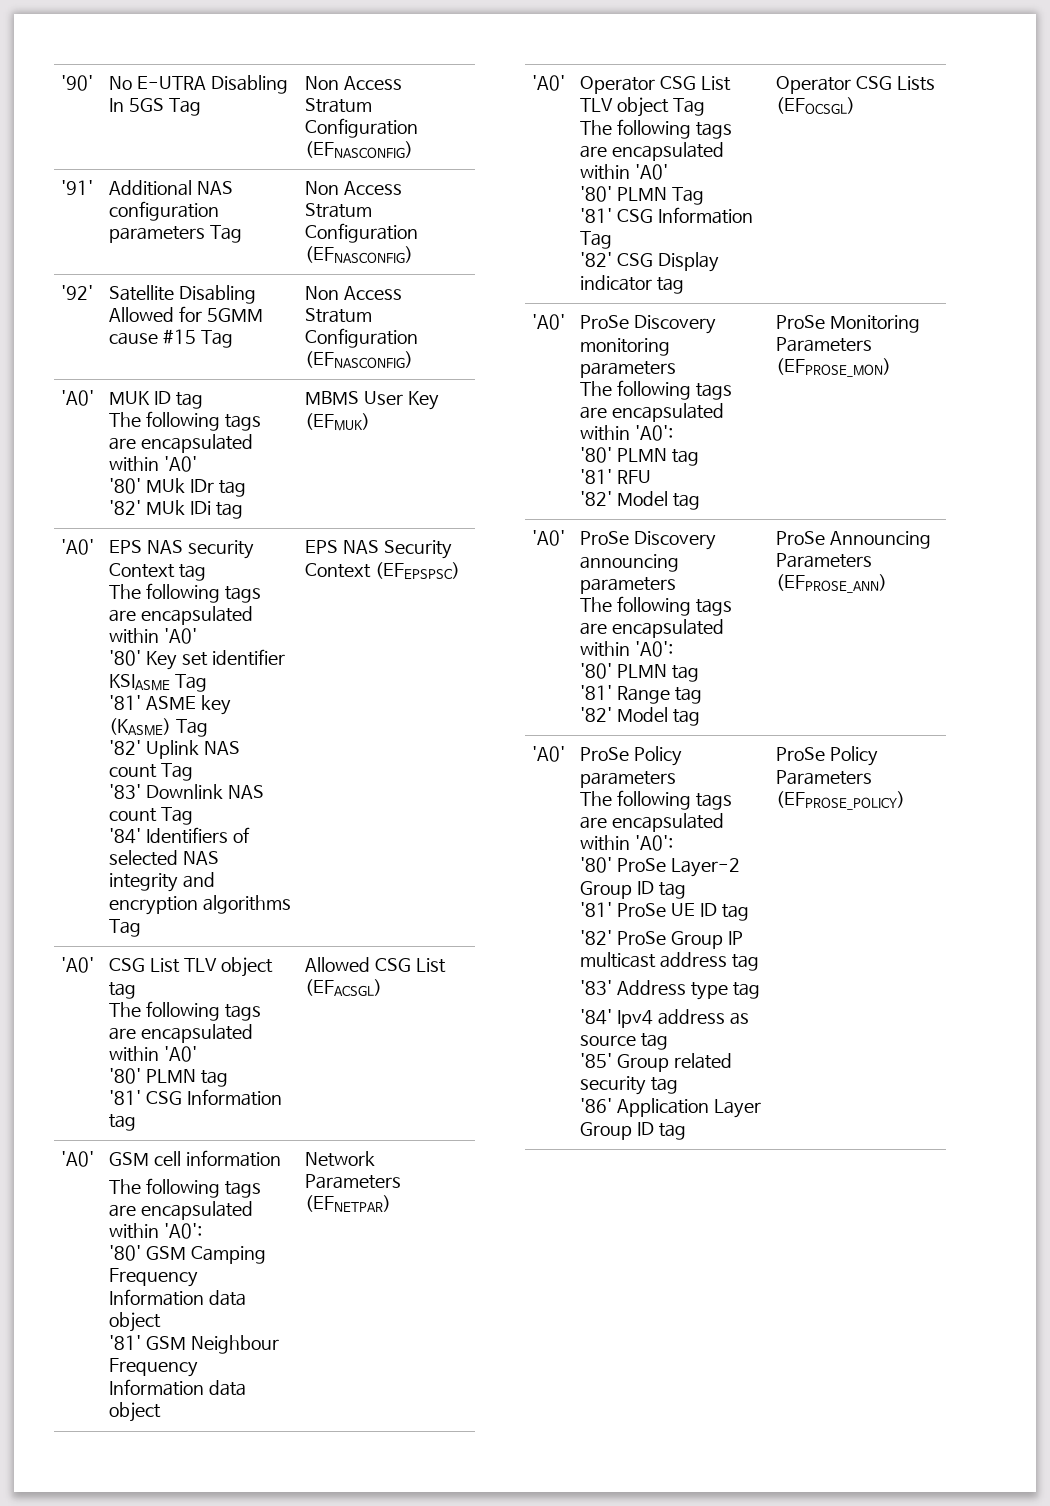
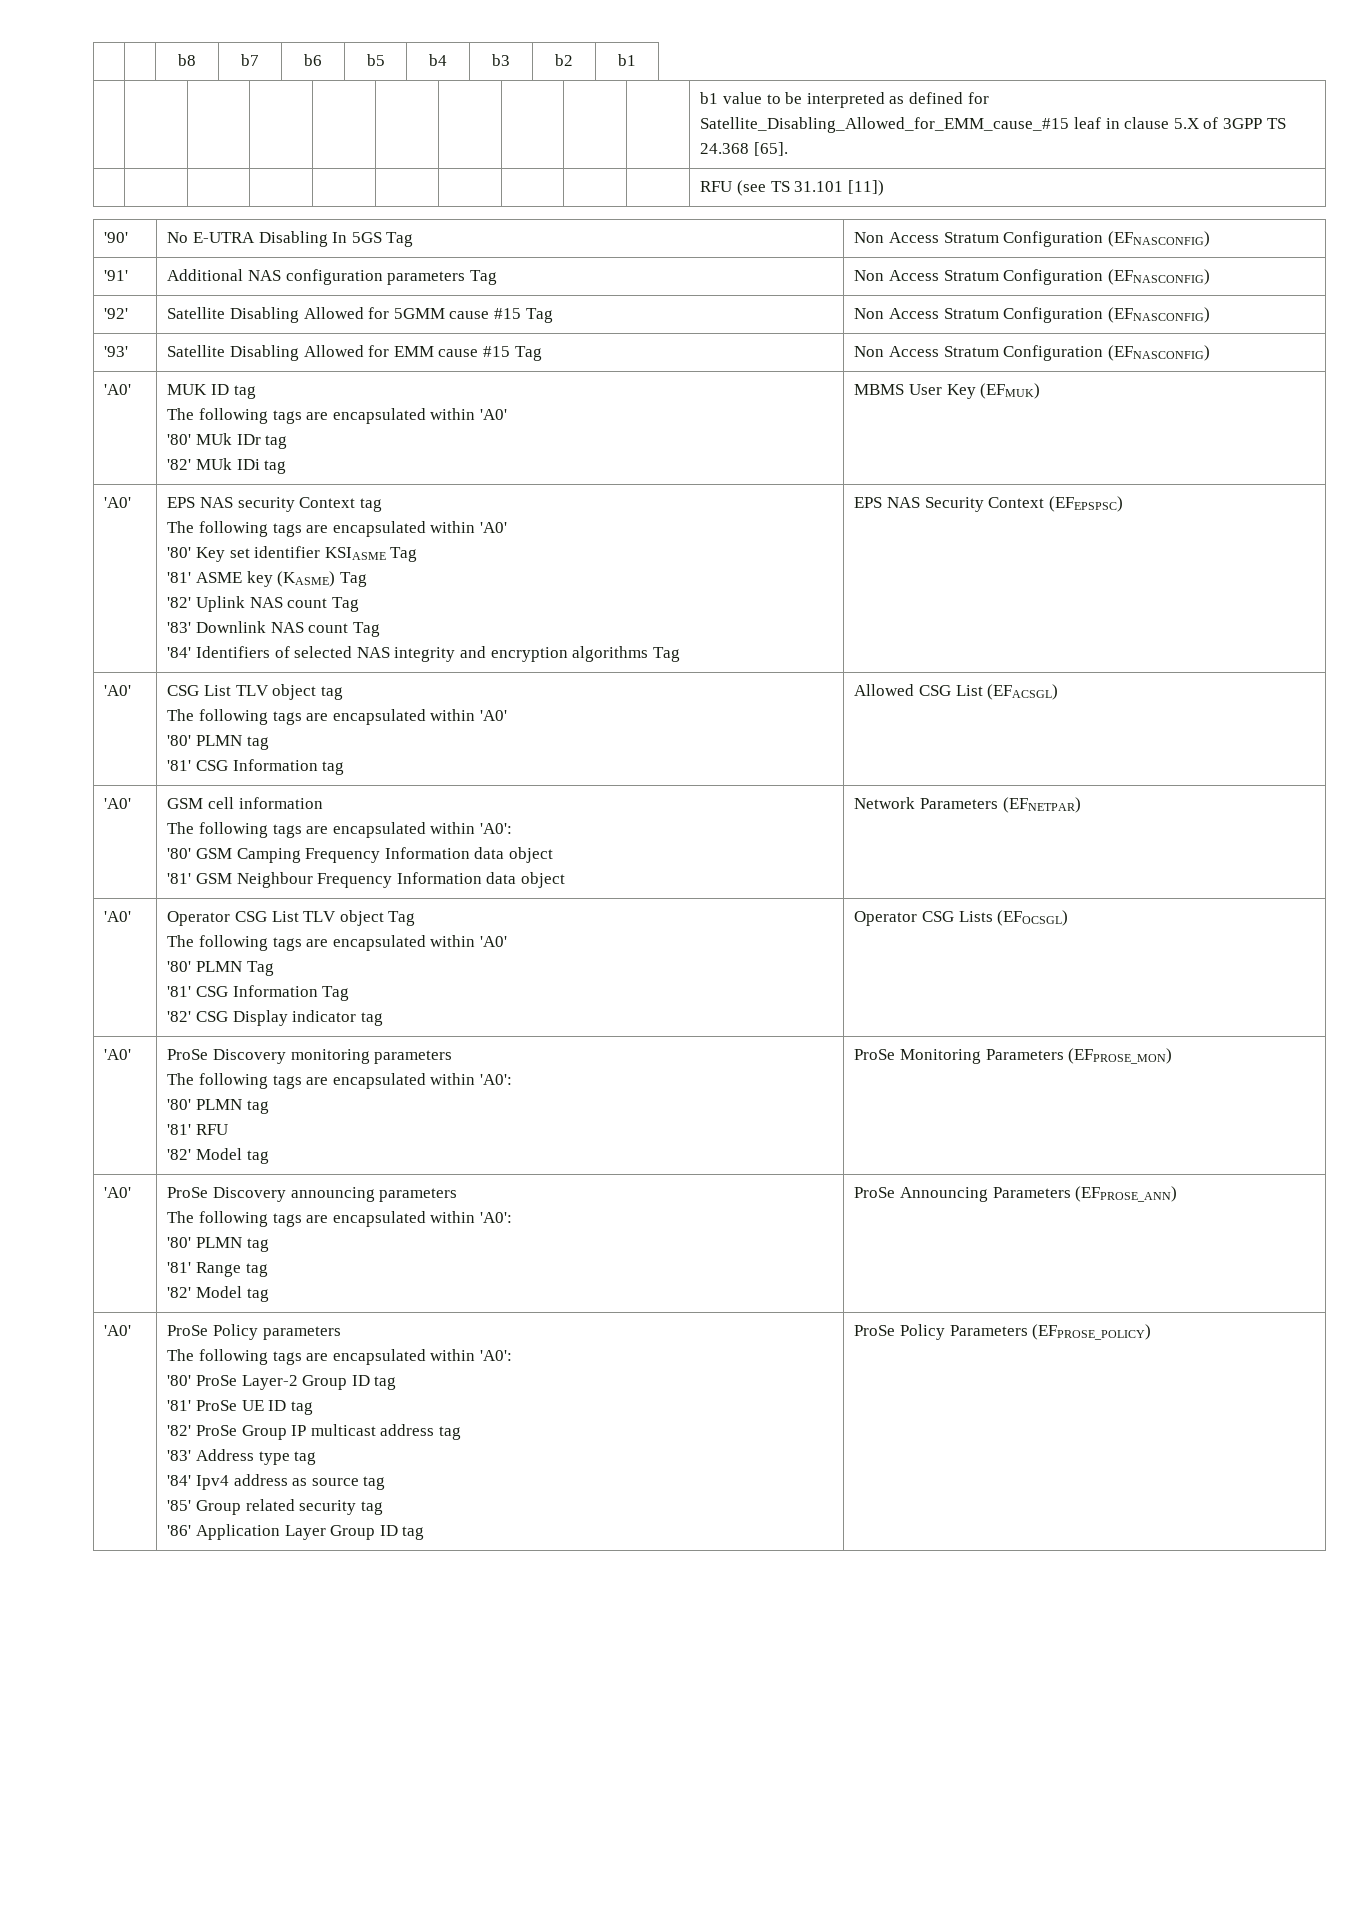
(61, 83) none -> [178,54,196,66] [241,54,259,66] [304,54,322,66] [366,54,385,66] [429,54,447,66] [492,54,510,66] [555,54,573,66] [618,54,636,66] [700,92,989,108] [700,117,1286,133] [700,142,789,156] [700,180,884,196] | | b8 | b7 | b6 | b5 | b4 | b3 | b2 | b1 // | | | | | | | | | | b1 value to be interpreted as defined for Satellite_Disabling_Allowed_for_EMM_cause_#15 leaf in clause 5.X of 3GPP TS 24.368 [65]. // | | | | | | | | | | RFU (see TS 31.101 [11]) //
(414, 359) none -> [104,346,129,357] [167,345,542,361] [854,345,1210,361] // '93' | Satellite Disabling Allowed for EMM cause #15 Tag | Non Access Stratum Configuration (EFNASCONFIG)

